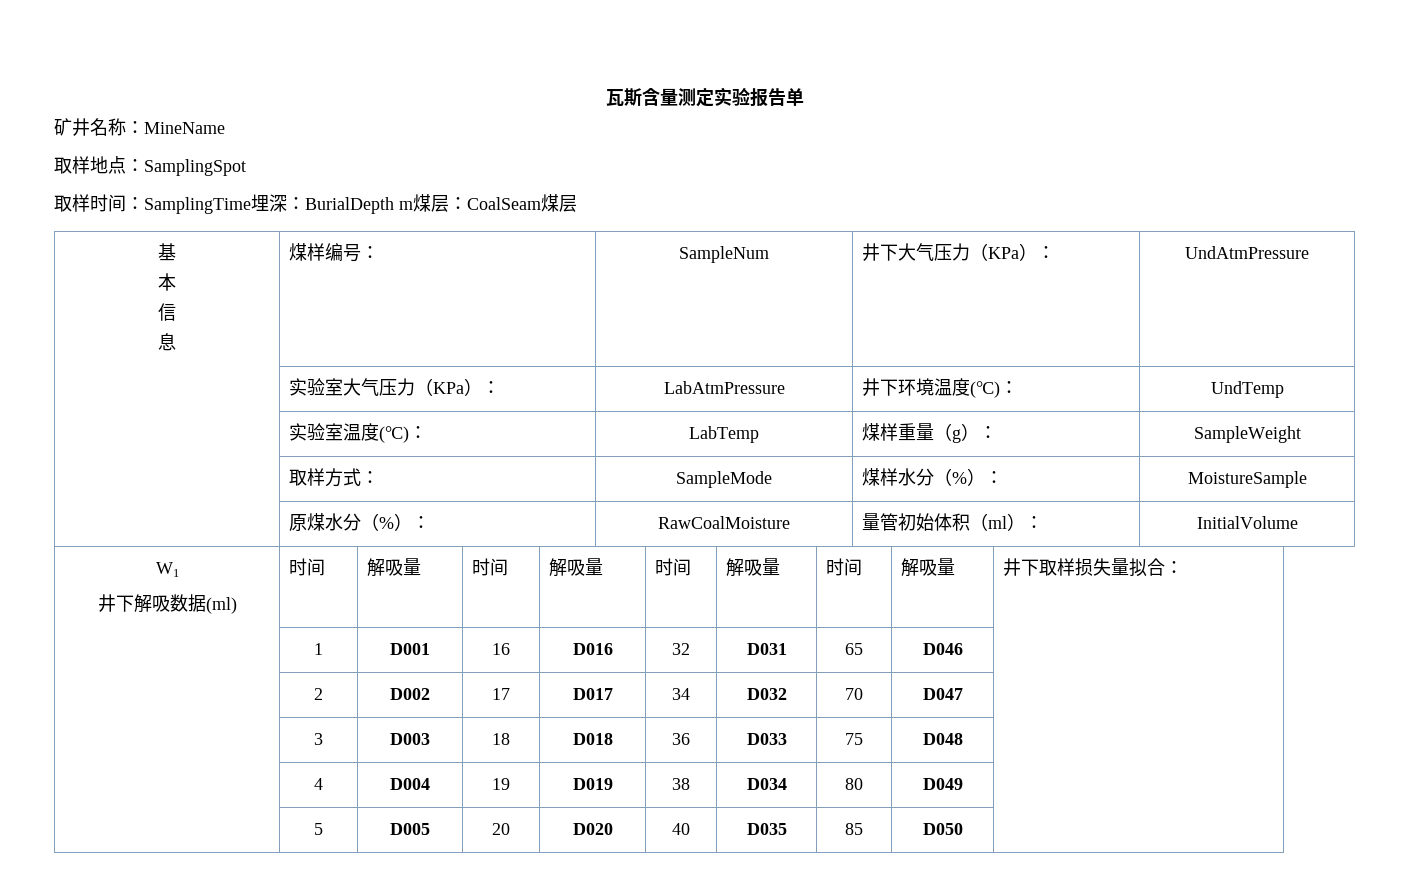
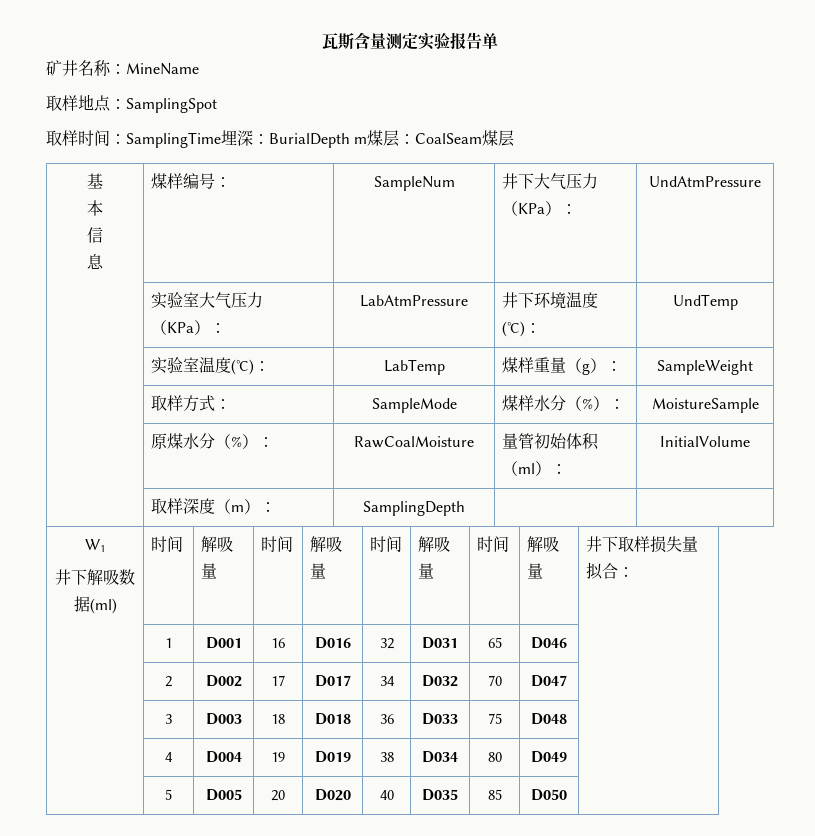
(1298, 522) none -> [150,498,276,514] [363,501,465,516] // | 取样深度（m）： | SamplingDepth | |

